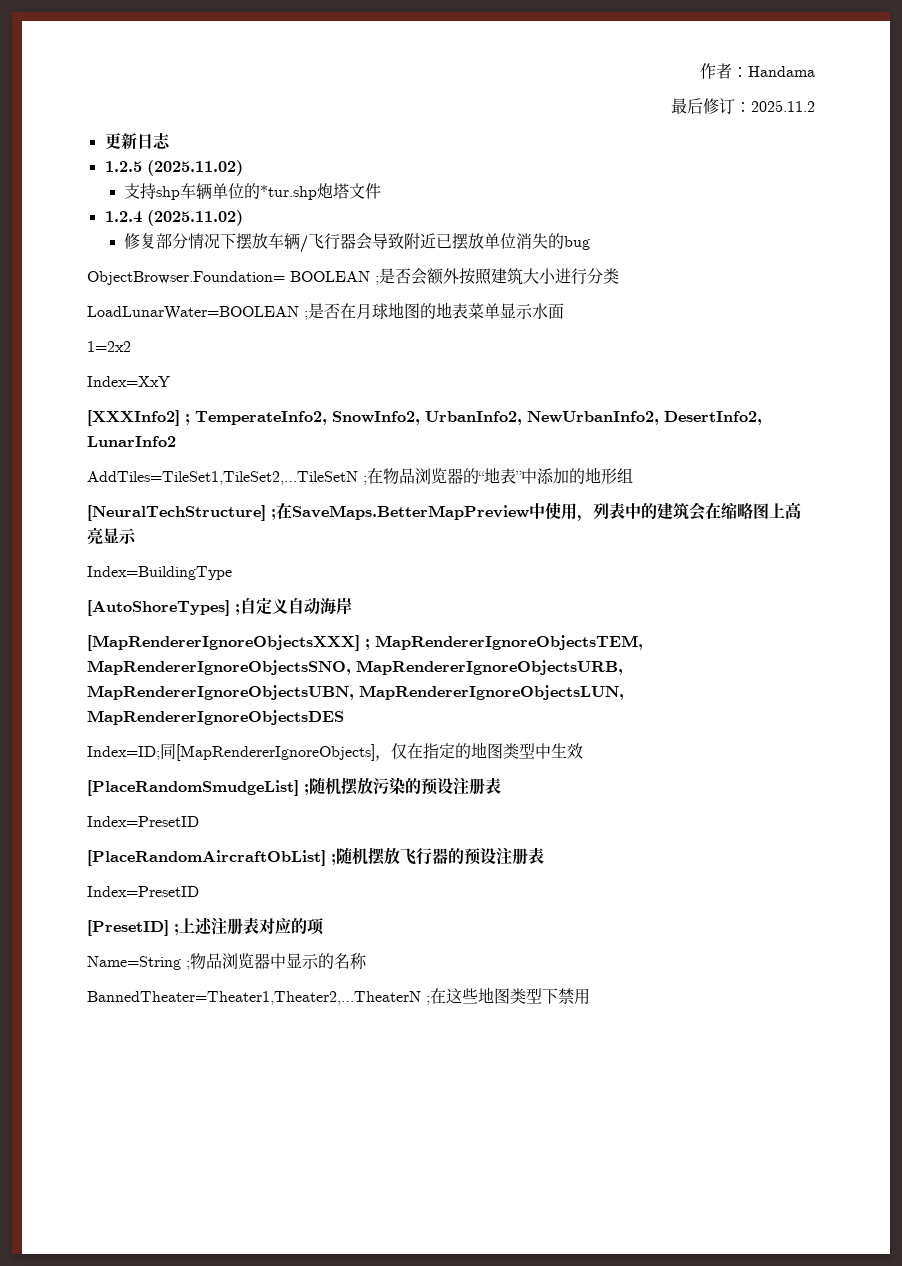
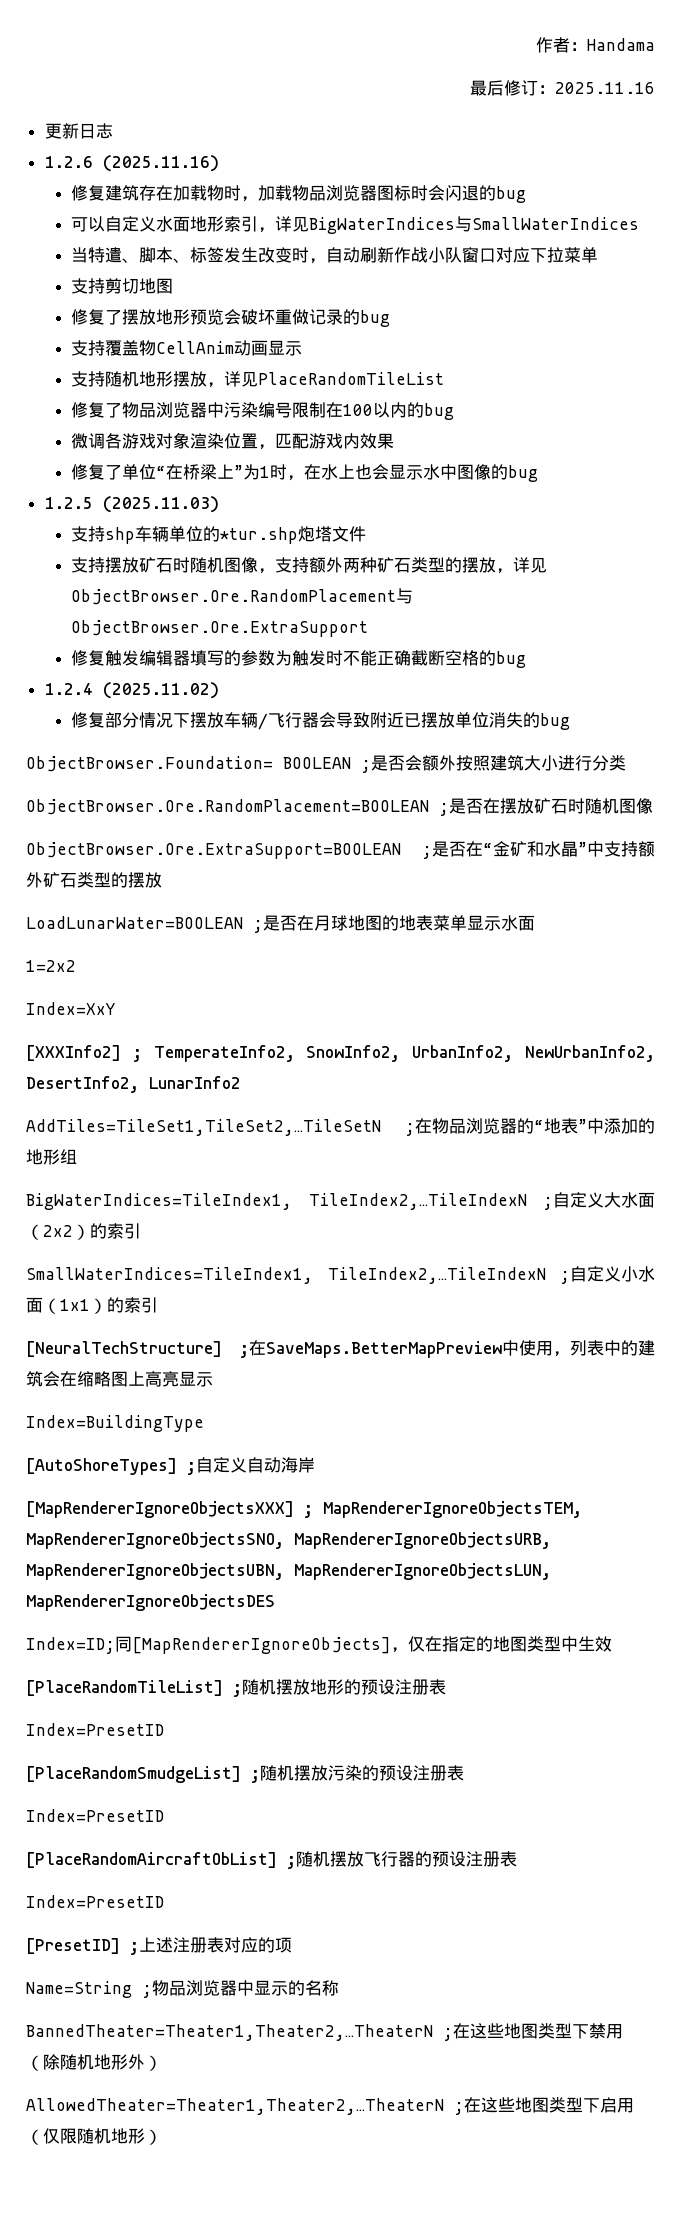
[751,100,815,112] 2025.11.2 -> [555,82,655,94] 2025.11.16
(171, 140) none -> [44,155,219,172] [70,185,526,203] [70,216,639,234] [70,247,598,264] [70,278,173,294] [70,309,390,327] [70,340,302,356] [70,371,444,388] [70,402,454,420] [70,432,394,450] [70,464,538,482] // 1.2.6 (2025.11.16) // 修复建筑存在加载物时，加载物品浏览器图标时会闪退的bug // 可以自定义水面地形索引，详见BigWaterIndices与SmallWaterIndices // 当特遣、脚本、标签发生改变时，自动刷新作战小队窗口对应下拉菜单 // 支持剪切地图 // 修复了摆放地形预览会破坏重做记录的bug // 支持覆盖物CellAnim动画显示 // 支持随机地形摆放，详见PlaceRandomTileList // 修复了物品浏览器中污染编号限制在100以内的bug // 微调各游戏对象渲染位置，匹配游戏内效果 // 修复了单位“在桥梁上”为1时，在水上也会显示水中图像的bug
[146,160,243,176] (2025.11.02) -> [102,496,219,513] (2025.11.03)
(382, 191) none -> [70,557,547,574] [70,588,413,605] [70,620,368,637] [70,650,526,668] // 支持摆放矿石时随机图像，支持额外两种矿石类型的摆放，详见ObjectBrowser.Ore.RandomPlacement与ObjectBrowser.Ore.ExtraSupport // 修复触发编辑器填写的参数为触发时不能正确截断空格的bug
(619, 276) none -> [26,798,653,816] [26,841,655,859] [26,872,162,888] // ObjectBrowser.Ore.RandomPlacement=BOOLEAN ;是否在摆放矿石时随机图像 // ObjectBrowser.Ore.ExtraSupport=BOOLEAN ;是否在“金矿和水晶”中支持额外矿石类型的摆放
(633, 475) none -> [26,1192,655,1210] [26,1223,141,1240] [26,1266,655,1284] [26,1297,158,1314] // BigWaterIndices=TileIndex1, TileIndex2,…TileIndexN ;自定义大水面（2x2）的索引 // SmallWaterIndices=TileIndex1, TileIndex2,…TileIndexN ;自定义小水面（1x1）的索引
(583, 751) none -> [26,1679,446,1697] [26,1723,164,1736] // [PlaceRandomTileList] ;随机摆放地形的预设注册表 // Index=PresetID
(590, 996) none -> [26,2054,162,2071] [26,2097,634,2115] [26,2128,162,2145] （除随机地形外） // AllowedTheater=Theater1,Theater2,…TheaterN ;在这些地图类型下启用（仅限随机地形）

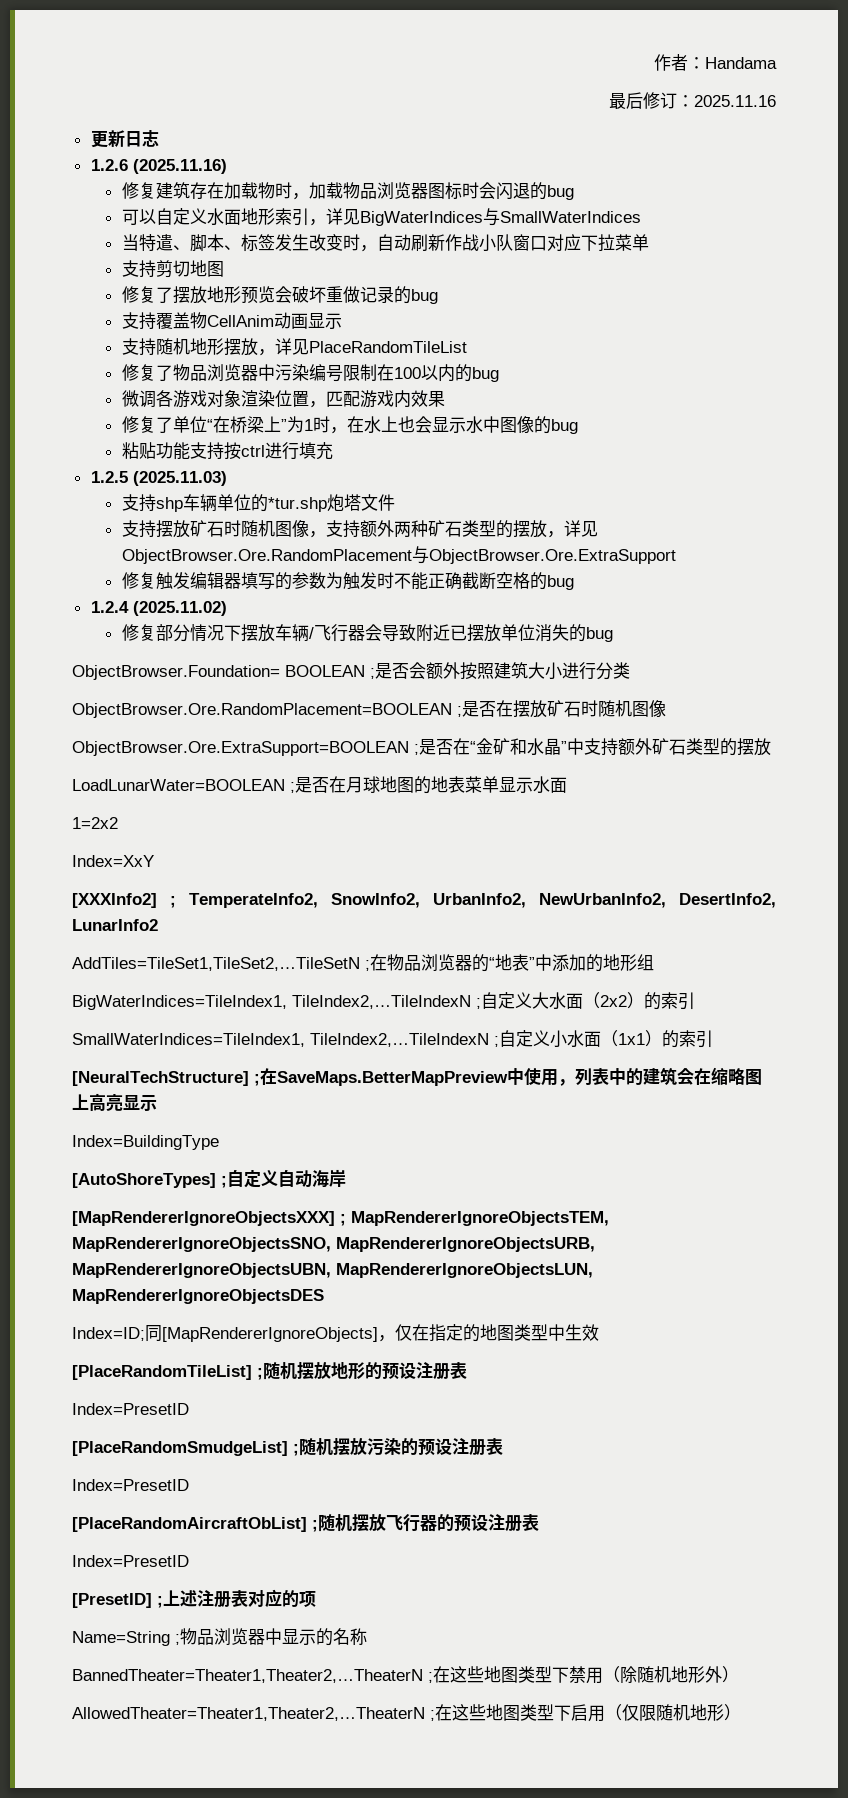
(538, 473) none -> [121,442,333,460] // 粘贴功能支持按ctrl进行填充

